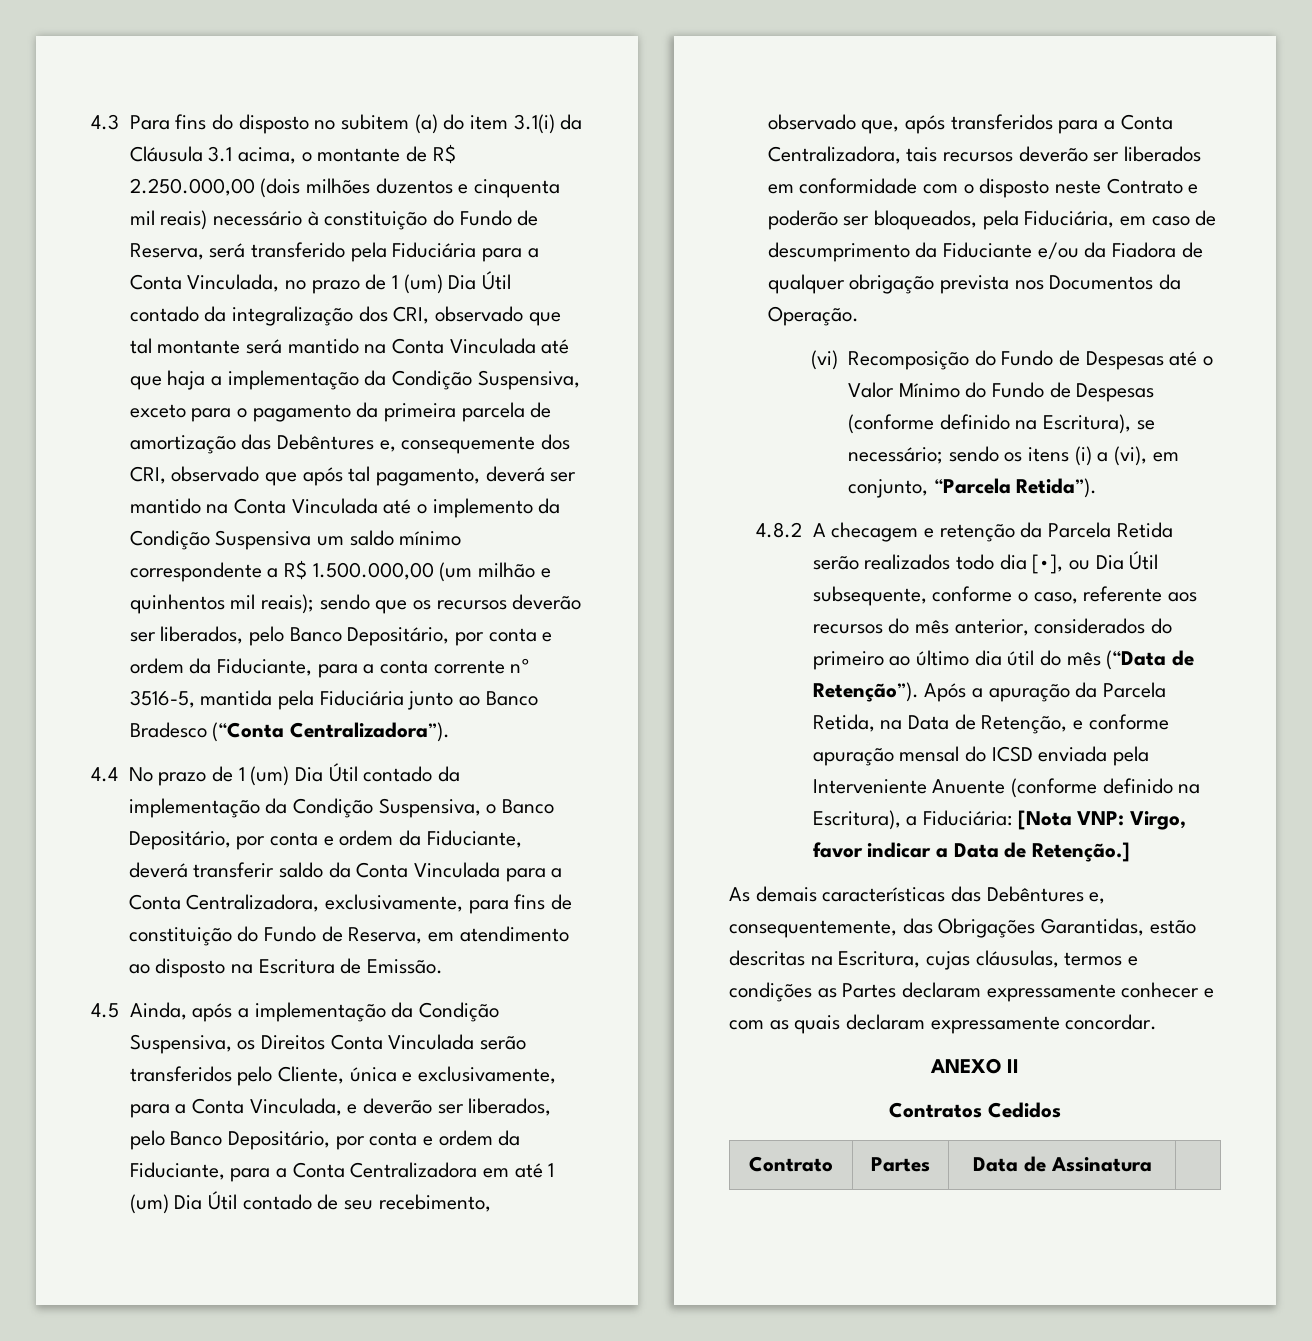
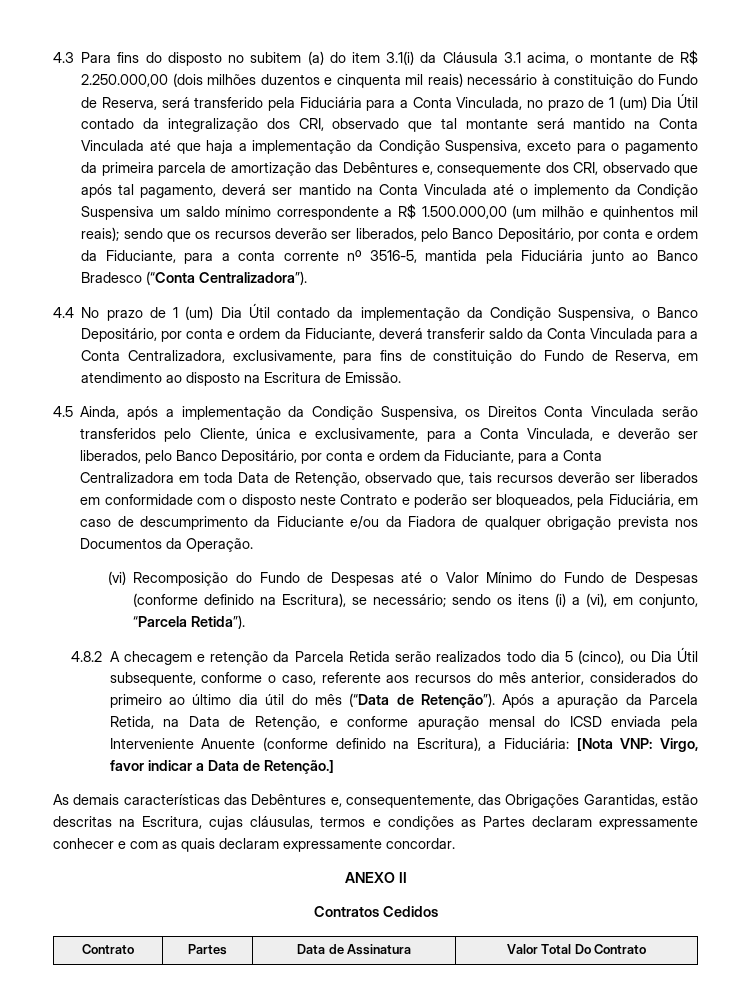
[514,1163,555,1178] [129,1191,491,1214] [767,114,1173,134] [767,146,901,164] até 1 (um) Dia Útil contado de seu recebimento, observado que, após transferidos para a Conta Centralizadora, -> [204,472,465,486] toda Data de Retenção, observado que,
[1032,554,1064,574] [•], -> [565,650,625,664] 5 (cinco),
(1152, 1164) none -> [506,944,647,954] Valor Total Do Contrato

